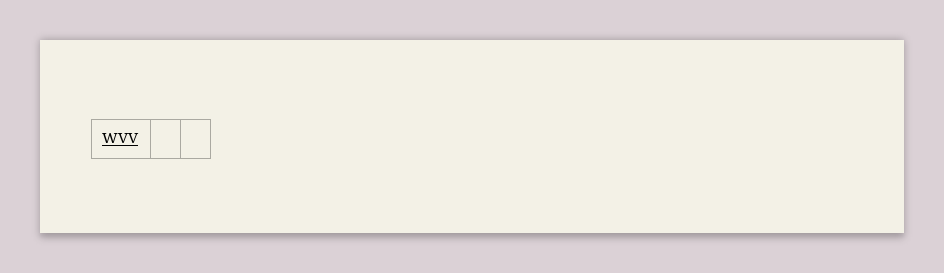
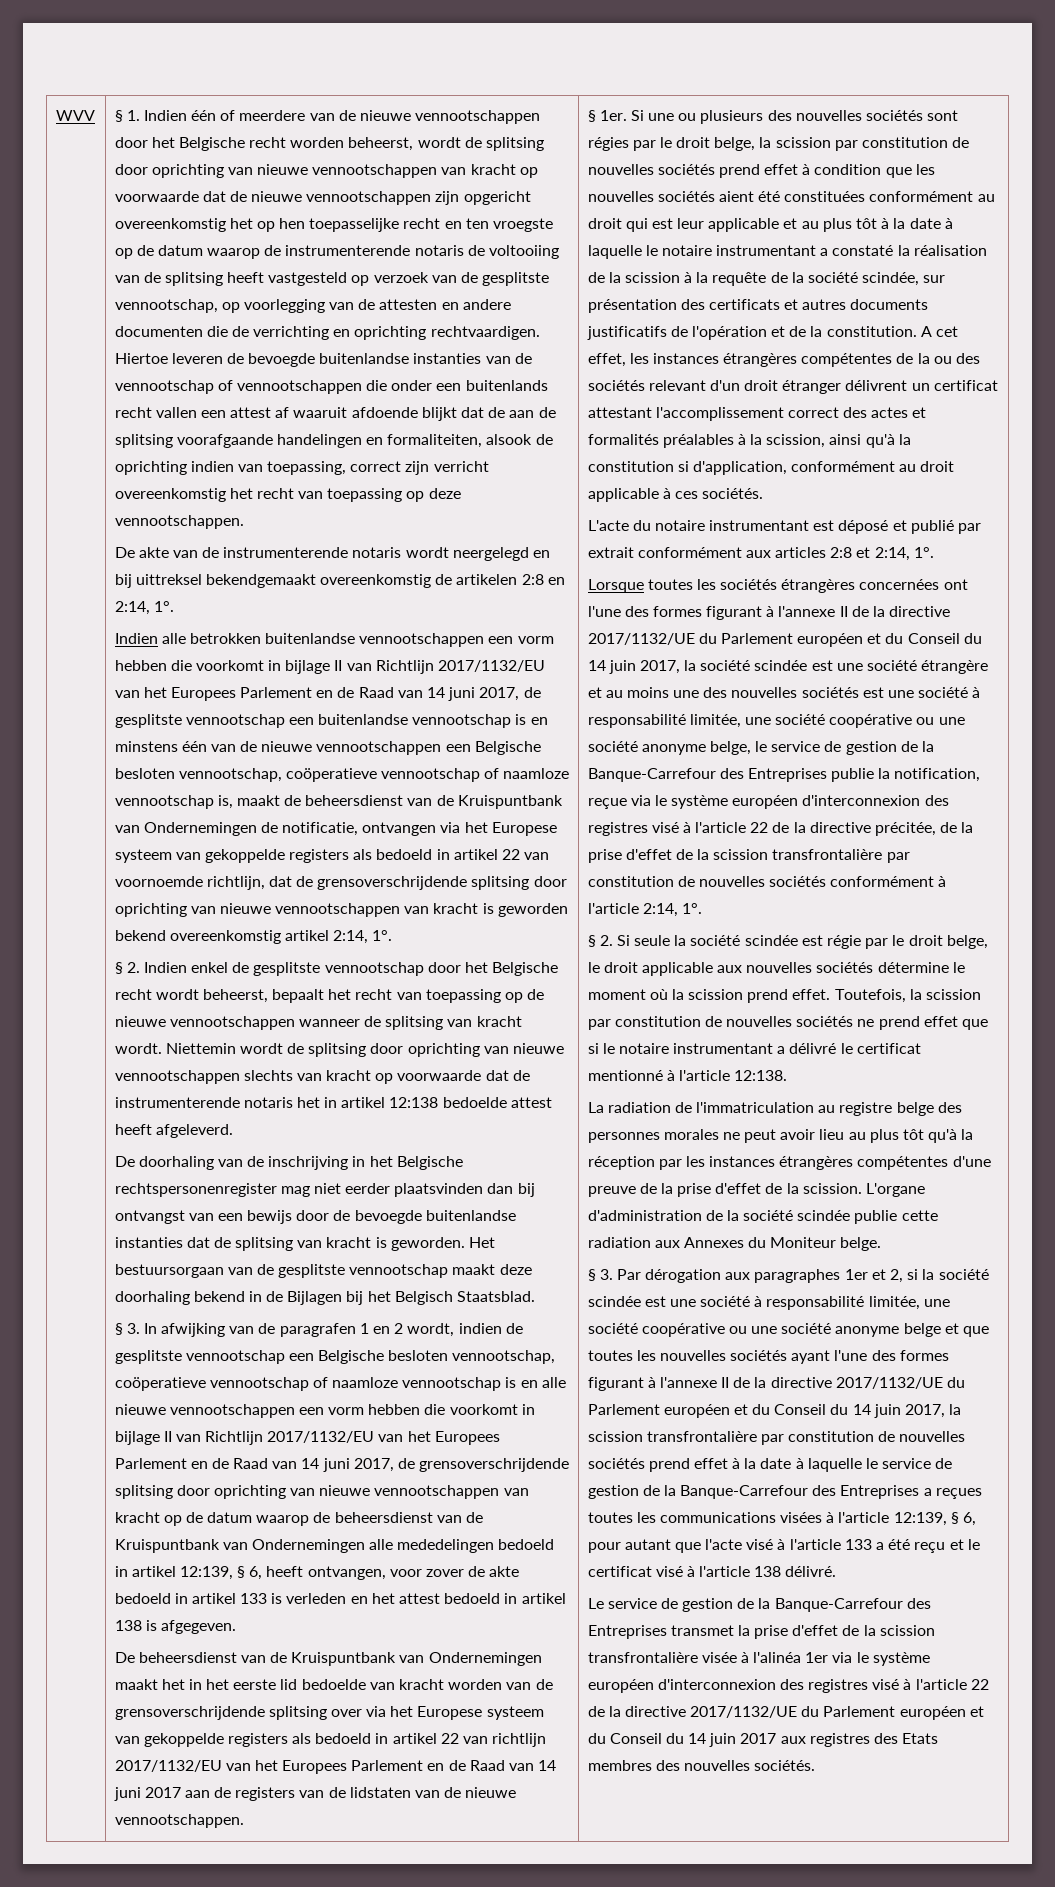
(140, 138) | -> [114,110,541,124] [114,137,544,151] [114,164,538,178] [114,191,531,205] [114,218,553,232] [114,245,559,259] [114,272,550,286] [114,299,511,313] [114,326,540,340] [114,353,532,367] [114,380,548,394] [114,407,556,421] [114,434,553,448] [114,461,489,475] [114,488,461,502] [114,515,244,529] [114,547,550,561] [114,574,565,588] [114,601,174,615] [114,633,554,647] [114,660,545,674] [114,687,541,701] [114,714,548,728] [114,741,541,755] [114,768,570,782] [114,795,563,809] [114,822,557,836] [114,849,550,863] [114,876,567,890] [114,903,568,917] [114,930,393,944] [114,962,559,976] [114,989,545,1003] [114,1016,522,1030] [114,1043,564,1057] [114,1070,530,1084] [114,1097,552,1108] [114,1124,233,1138] [114,1156,463,1170] [114,1183,535,1197] [114,1210,516,1224] [114,1237,495,1251] [114,1264,532,1278] [114,1291,535,1305] [114,1323,523,1337] [114,1350,556,1364] [114,1377,566,1391] [114,1404,535,1418] [114,1431,500,1445] [114,1458,570,1472] [114,1485,529,1499] [114,1512,483,1526] [114,1539,555,1553] [114,1566,520,1580] [114,1593,566,1604] [114,1620,236,1634] [114,1652,542,1666] [114,1679,553,1690] [114,1706,544,1720] [114,1733,547,1747] [114,1760,557,1774] [113,1787,517,1801] [114,1814,244,1828] [587,110,959,124] [587,137,970,151] [587,164,935,178] [587,191,995,202] [587,218,953,232] [587,245,987,259] [587,272,946,286] [587,299,929,313] [586,326,958,340] [587,353,980,367] [587,380,998,394] [587,407,927,421] [587,434,911,448] [587,461,955,475] [587,488,764,502] [587,520,981,534] [587,547,934,561] [587,579,968,593] [587,606,951,620] [587,633,982,647] [587,660,989,674] [587,687,981,698] [587,714,965,728] [587,741,934,755] [587,768,981,782] [587,795,949,809] [587,822,974,836] [587,849,910,863] [587,876,947,887] [587,903,702,917] [587,935,988,949] [587,962,965,976] [587,989,981,1003] [587,1016,988,1030] [587,1043,921,1054] [587,1070,788,1081] [587,1102,962,1116] [587,1129,974,1143] [587,1156,991,1170] [587,1183,925,1197] [587,1210,938,1224] [587,1237,882,1251] [587,1269,989,1283] [587,1296,950,1310] [587,1323,989,1337] [587,1350,949,1364] [587,1377,965,1391] [587,1404,962,1418] [587,1431,966,1445] [587,1458,953,1472] [587,1485,982,1499] [587,1512,976,1526] [587,1539,980,1553] [587,1566,837,1577] [587,1598,931,1612] [587,1625,935,1639] [587,1652,930,1666] [587,1679,989,1693] [587,1706,984,1720] [587,1733,939,1747] [587,1760,816,1771] § 1. Indien één of meerdere van de nieuwe vennootschappen door het Belgische recht worden beheerst, wordt de splitsing door oprichting van nieuwe vennootschappen van kracht op voorwaarde dat de nieuwe vennootschappen zijn opgericht overeenkomstig het op hen toepasselijke recht en ten vroegste op de datum waarop de instrumenterende notaris de voltooiing van de splitsing heeft vastgesteld op verzoek van de gesplitste vennootschap, op voorlegging van de attesten en andere documenten die de verrichting en oprichting rechtvaardigen. Hiertoe leveren de bevoegde buitenlandse instanties van de vennootschap of vennootschappen die onder een buitenlands recht vallen een attest af waaruit afdoende blijkt dat de aan de splitsing voorafgaande handelingen en formaliteiten, alsook de oprichting indien van toepassing, correct zijn verricht overeenkomstig het recht van toepassing op deze vennootschappen. // De akte van de instrumenterende notaris wordt neergelegd en bij uittreksel bekendgemaakt overeenkomstig de artikelen 2:8 en 2:14, 1°. // Indien alle betrokken buitenlandse vennootschappen een vorm hebben die voorkomt in bijlage II van Richtlijn 2017/1132/EU van het Europees Parlement en de Raad van 14 juni 2017, de gesplitste vennootschap een buitenlandse vennootschap is en minstens één van de nieuwe vennootschappen een Belgische besloten vennootschap, coöperatieve vennootschap of naamloze vennootschap is, maakt de beheersdienst van de Kruispuntbank van Ondernemingen de notificatie, ontvangen via het Europese systeem van gekoppelde registers als bedoeld in artikel 22 van voornoemde richtlijn, dat de grensoverschrijdende splitsing door oprichting van nieuwe vennootschappen van kracht is geworden bekend overeenkomstig artikel 2:14, 1°. // § 2. Indien enkel de gesplitste vennootschap door het Belgische recht wordt beheerst, bepaalt het recht van toepassing op de nieuwe vennootschappen wanneer de splitsing van kracht wordt. Niettemin wordt de splitsing door oprichting van nieuwe vennootschappen slechts van kracht op voorwaarde dat de instrumenterende notaris het in artikel 12:138 bedoelde attest heeft afgeleverd. // De doorhaling van de inschrijving in het Belgische rechtspersonenregister mag niet eerder plaatsvinden dan bij ontvangst van een bewijs door de bevoegde buitenlandse instanties dat de splitsing van kracht is geworden. Het bestuursorgaan van de gesplitste vennootschap maakt deze doorhaling bekend in de Bijlagen bij het Belgisch Staatsblad. // § 3. In afwijking van de paragrafen 1 en 2 wordt, indien de gesplitste vennootschap een Belgische besloten vennootschap, coöperatieve vennootschap of naamloze vennootschap is en alle nieuwe vennootschappen een vorm hebben die voorkomt in bijlage II van Richtlijn 2017/1132/EU van het Europees Parlement en de Raad van 14 juni 2017, de grensoverschrijdende splitsing door oprichting van nieuwe vennootschappen van kracht op de datum waarop de beheersdienst van de Kruispuntbank van Ondernemingen alle mededelingen bedoeld in artikel 12:139, § 6, heeft ontvangen, voor zover de akte bedoeld in artikel 133 is verleden en het attest bedoeld in artikel 138 is afgegeven. // De beheersdienst van de Kruispuntbank van Ondernemingen maakt het in het eerste lid bedoelde van kracht worden van de grensoverschrijdende splitsing over via het Europese systeem van gekoppelde registers als bedoeld in artikel 22 van richtlijn 2017/1132/EU van het Europees Parlement en de Raad van 14 juni 2017 aan de registers van de lidstaten van de nieuwe vennootschappen. | § 1er. Si une ou plusieurs des nouvelles sociétés sont régies par le droit belge, la scission par constitution de nouvelles sociétés prend effet à condition que les nouvelles sociétés aient été constituées conformément au droit qui est leur applicable et au plus tôt à la date à laquelle le notaire instrumentant a constaté la réalisation de la scission à la requête de la société scindée, sur présentation des certificats et autres documents justificatifs de l'opération et de la constitution. A cet effet, les instances étrangères compétentes de la ou des sociétés relevant d'un droit étranger délivrent un certificat attestant l'accomplissement correct des actes et formalités préalables à la scission, ainsi qu'à la constitution si d'application, conformément au droit applicable à ces sociétés. // L'acte du notaire instrumentant est déposé et publié par extrait conformément aux articles 2:8 et 2:14, 1°. // Lorsque toutes les sociétés étrangères concernées ont l'une des formes figurant à l'annexe II de la directive 2017/1132/UE du Parlement européen et du Conseil du 14 juin 2017, la société scindée est une société étrangère et au moins une des nouvelles sociétés est une société à responsabilité limitée, une société coopérative ou une société anonyme belge, le service de gestion de la Banque-Carrefour des Entreprises publie la notification, reçue via le système européen d'interconnexion des registres visé à l'article 22 de la directive précitée, de la prise d'effet de la scission transfrontalière par constitution de nouvelles sociétés conformément à l'article 2:14, 1°. // § 2. Si seule la société scindée est régie par le droit belge, le droit applicable aux nouvelles sociétés détermine le moment où la scission prend effet. Toutefois, la scission par constitution de nouvelles sociétés ne prend effet que si le notaire instrumentant a délivré le certificat mentionné à l'article 12:138. // La radiation de l'immatriculation au registre belge des personnes morales ne peut avoir lieu au plus tôt qu'à la réception par les instances étrangères compétentes d'une preuve de la prise d'effet de la scission. L'organe d'administration de la société scindée publie cette radiation aux Annexes du Moniteur belge. // § 3. Par dérogation aux paragraphes 1er et 2, si la société scindée est une société à responsabilité limitée, une société coopérative ou une société anonyme belge et que toutes les nouvelles sociétés ayant l'une des formes figurant à l'annexe II de la directive 2017/1132/UE du Parlement européen et du Conseil du 14 juin 2017, la scission transfrontalière par constitution de nouvelles sociétés prend effet à la date à laquelle le service de gestion de la Banque-Carrefour des Entreprises a reçues toutes les communications visées à l'article 12:139, § 6, pour autant que l'acte visé à l'article 133 a été reçu et le certificat visé à l'article 138 délivré. // Le service de gestion de la Banque-Carrefour des Entreprises transmet la prise d'effet de la scission transfrontalière visée à l'alinéa 1er via le système européen d'interconnexion des registres visé à l'article 22 de la directive 2017/1132/UE du Parlement européen et du Conseil du 14 juin 2017 aux registres des Etats membres des nouvelles sociétés.

